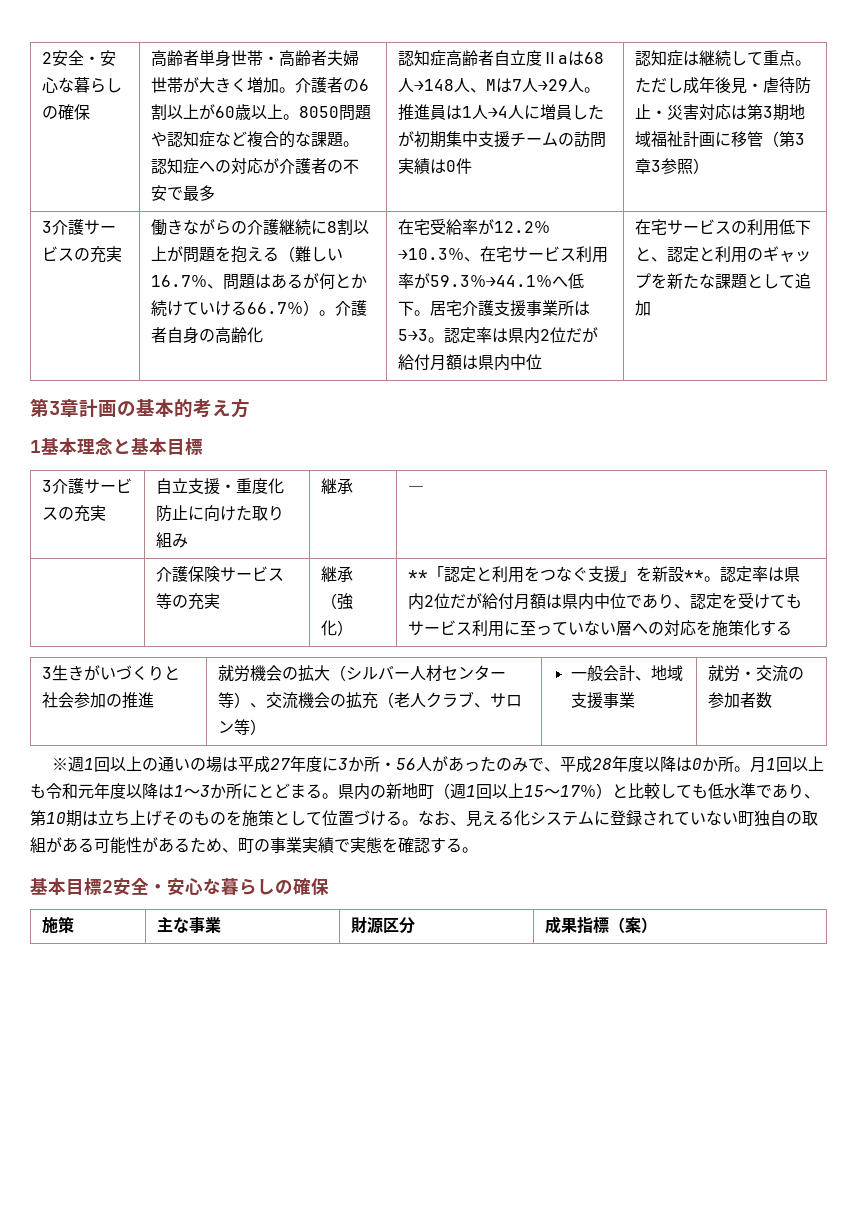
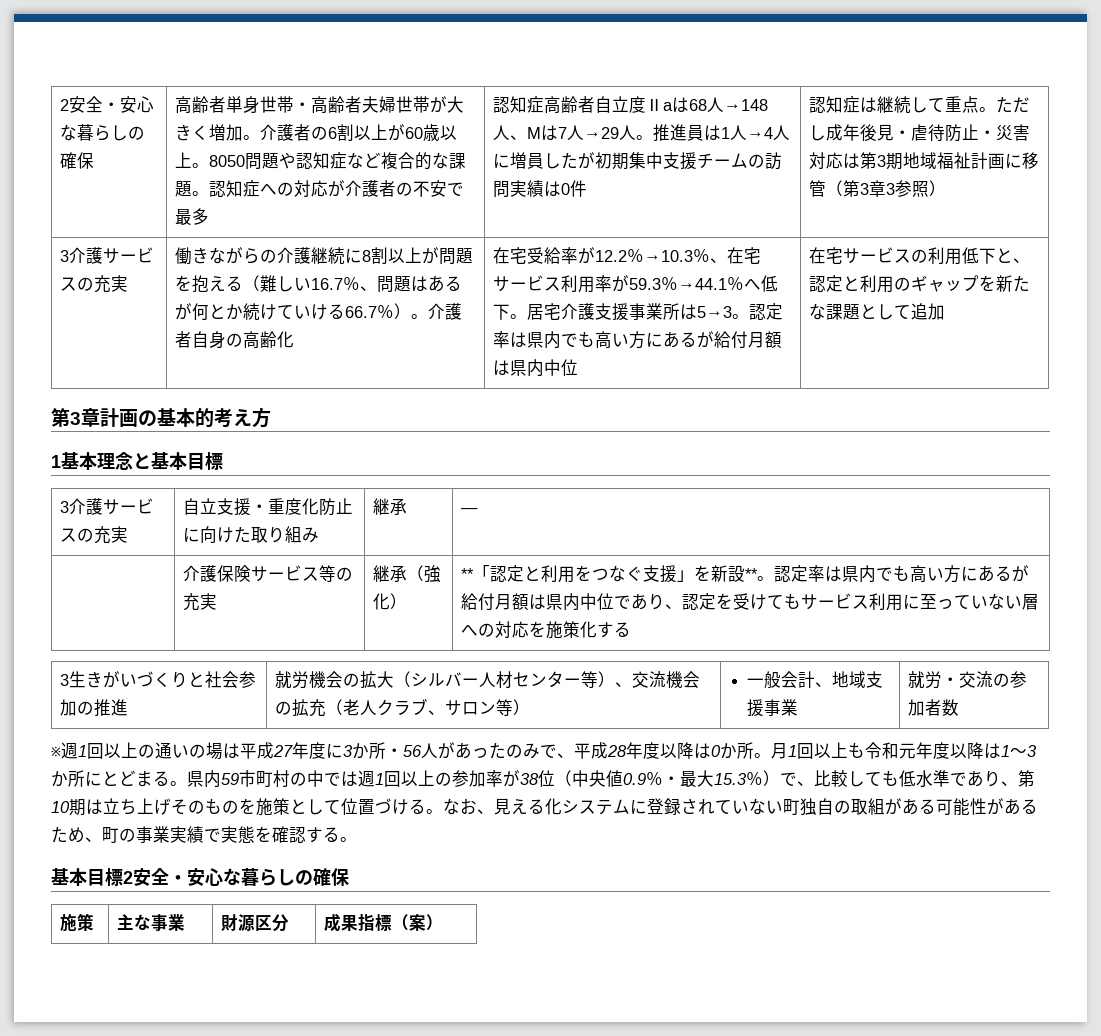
[540,327,583,343] 2位だ -> [560,331,697,349] でも高い方にある
[424,593,467,609] 2位だ -> [875,565,1012,583] でも高い方にある
[370,783,628,799] の新地町（週1回以上15〜17％）と -> [221,770,814,787] 59市町村の中では週1回以上の参加率が38位（中央値0.9％・最大15.3％）で、

